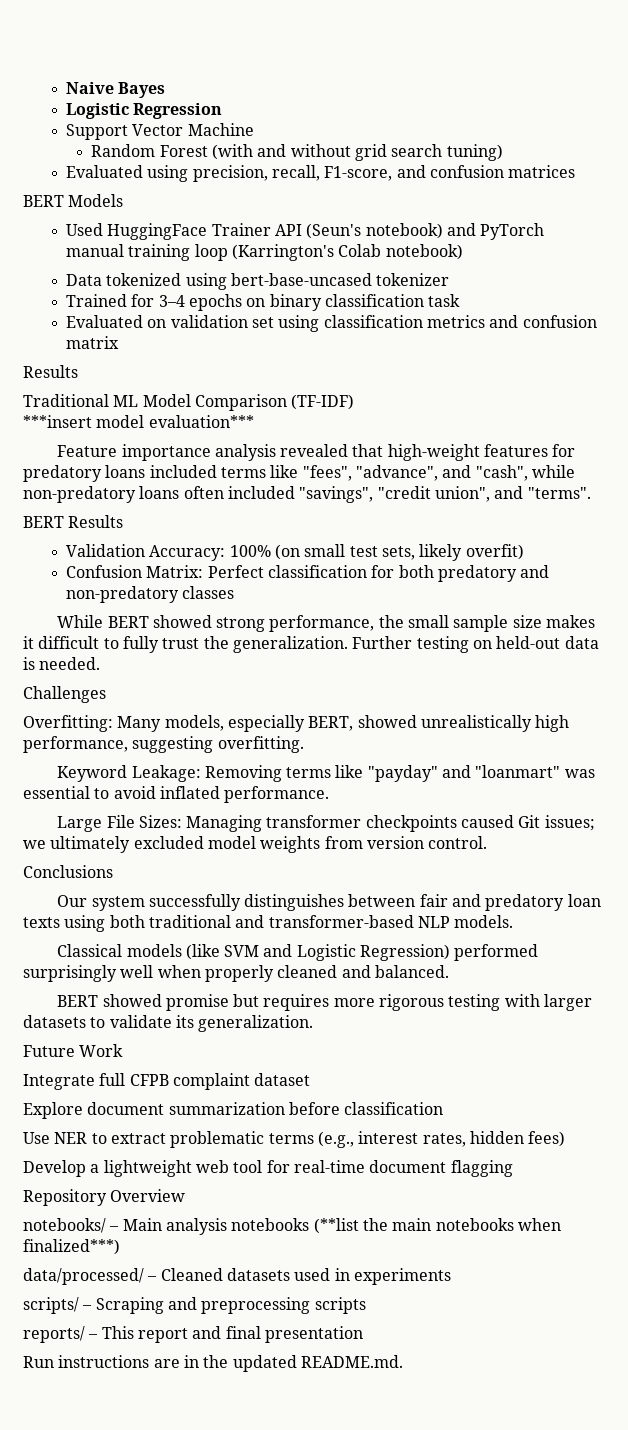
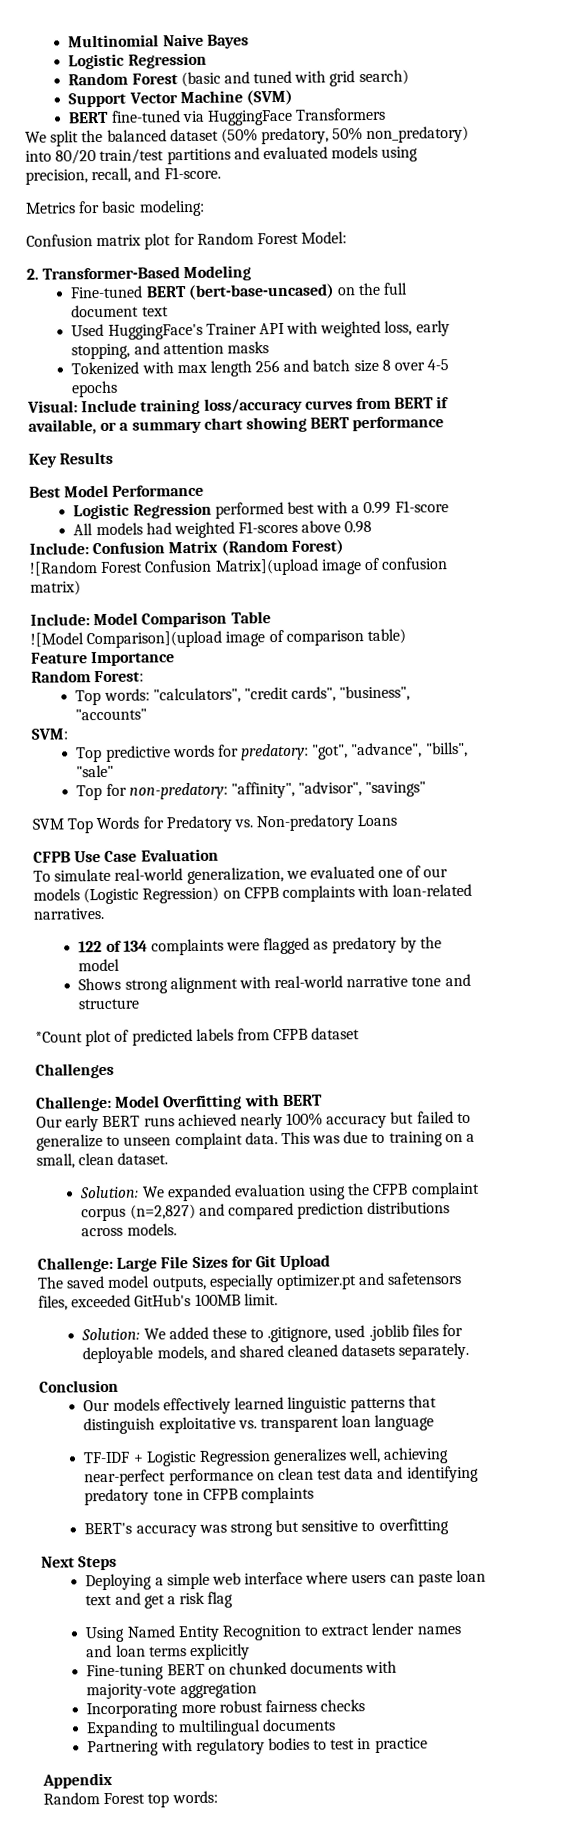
(66, 88) none -> [68,34,160,48] Multinomial
[66,123,254,140] [91,144,503,161] [66,165,576,182] [23,194,124,207] [66,223,545,240] [66,244,463,261] [66,273,450,290] [66,294,461,311] [66,315,597,332] [66,336,120,349] [23,365,78,378] [23,394,355,411] [23,415,254,428] [57,444,576,461] [23,465,575,482] [23,486,591,503] [23,515,124,528] [66,544,524,561] [66,565,550,582] [66,586,235,603] [57,615,596,632] [23,636,599,653] [23,657,101,670] [23,686,106,703] [23,715,570,732] [23,736,304,753] [57,765,595,782] [23,786,330,803] [57,815,595,832] [23,836,488,853] [23,865,113,878] [57,894,601,911] [23,915,514,932] [57,944,539,961] [23,965,449,982] [57,994,593,1011] [23,1015,314,1032] [23,1044,124,1057] [23,1073,311,1090] [23,1102,444,1119] [23,1131,566,1148] [23,1160,513,1177] [23,1189,186,1206] [23,1218,561,1235] [23,1239,120,1255] [23,1268,451,1285] [23,1297,366,1314] [23,1326,363,1343] [23,1355,403,1372] Support Vector Machine // Random Forest (with and without grid search tuning) // Evaluated using precision, recall, F1-score, and confusion matrices // BERT Models // Used HuggingFace Trainer API (Seun's notebook) and PyTorch manual training loop (Karrington's Colab notebook) // Data tokenized using bert-base-uncased tokenizer // Trained for 3–4 epochs on binary classification task // Evaluated on validation set using classification metrics and confusion matrix // Results // Traditional ML Model Comparison (TF-IDF) // ***insert model evaluation*** // Feature importance analysis revealed that high-weight features for predatory loans included terms like "fees", "advance", and "cash", while non-predatory loans often included "savings", "credit union", and "terms". // BERT Results // Validation Accuracy: 100% (on small test sets, likely overfit) // Confusion Matrix: Perfect classification for both predatory and non-predatory classes // While BERT showed strong performance, the small sample size makes it difficult to fully trust the generalization. Further testing on held-out data is needed. // Challenges // Overfitting: Many models, especially BERT, showed unrealistically high performance, suggesting overfitting. // Keyword Leakage: Removing terms like "payday" and "loanmart" was essential to avoid inflated performance. // Large File Sizes: Managing transformer checkpoints caused Git issues; we ultimately excluded model weights from version control. // Conclusions // Our system successfully distinguishes between fair and predatory loan texts using both traditional and transformer-based NLP models. // Classical models (like SVM and Logistic Regression) performed surprisingly well when properly cleaned and balanced. // BERT showed promise but requires more rigorous testing with larger datasets to validate its generalization. // Future Work // Integrate full CFPB complaint dataset // Explore document summarization before classification // Use NER to extract problematic terms (e.g., interest rates, hidden fees) // Develop a lightweight web tool for real-time document flagging // Repository Overview // notebooks/ – Main analysis notebooks (**list the main notebooks when finalized***) // data/processed/ – Cleaned datasets used in experiments // scripts/ – Scraping and preprocessing scripts // reports/ – This report and final presentation // Run instructions are in the updated README.md. -> [68,69,409,88] [68,89,293,108] [68,107,387,126] [25,125,470,147] [25,145,419,165] [25,166,221,185] [25,199,205,217] [26,231,348,250] [26,265,252,282] [70,282,409,301] [71,304,169,318] [71,320,450,340] [71,341,269,360] [71,359,450,377] [71,380,119,398] [27,396,450,415] [28,416,445,435] [28,451,114,468] [29,484,205,498] [73,500,449,520] [73,520,373,539] [29,539,344,556] [29,557,449,576] [30,580,81,596] [30,611,271,628] [30,628,406,649] [30,651,176,667] [31,670,145,683] [75,685,411,706] [75,708,148,721] [31,728,68,740] [76,741,468,763] [76,764,115,778] [76,781,427,801] [32,814,398,834] [33,848,219,863] [33,865,449,885] [33,883,473,905] [33,907,104,920] [78,936,442,956] [78,958,121,972] [78,973,471,994] [78,998,140,1010] [35,1027,361,1047] [35,1062,114,1079] [35,1094,323,1112] [36,1111,471,1132] [36,1131,476,1151] [36,1152,169,1169] [79,1181,480,1202] [81,1201,451,1222] [81,1223,177,1237] [37,1254,331,1273] [37,1272,463,1292] [38,1293,278,1311] [81,1324,463,1343] [82,1342,470,1364] [39,1379,119,1393] [83,1395,438,1415] [83,1414,435,1435] [83,1447,450,1467] [84,1465,479,1487] [84,1486,315,1506] [84,1518,449,1538] [41,1555,118,1571] [85,1569,486,1591] [85,1591,234,1609] [85,1622,461,1643] [86,1643,250,1661] [86,1660,398,1681] [86,1682,257,1700] [86,1699,366,1719] [86,1718,336,1738] [87,1737,428,1757] [42,1772,113,1789] [43,1790,218,1808] Random Forest (basic and tuned with grid search) // Support Vector Machine (SVM) // BERT fine-tuned via HuggingFace Transformers // We split the balanced dataset (50% predatory, 50% non_predatory) into 80/20 train/test partitions and evaluated models using precision, recall, and F1-score. // Metrics for basic modeling: // Confusion matrix plot for Random Forest Model: // 2. Transformer-Based Modeling // Fine-tuned BERT (bert-base-uncased) on the full document text // Used HuggingFace's Trainer API with weighted loss, early stopping, and attention masks // Tokenized with max length 256 and batch size 8 over 4-5 epochs // Visual: Include training loss/accuracy curves from BERT if available, or a summary chart showing BERT performance // Key Results // Best Model Performance // Logistic Regression performed best with a 0.99 F1-score // All models had weighted F1-scores above 0.98 // Include: Confusion Matrix (Random Forest) // ![Random Forest Confusion Matrix](upload image of confusion matrix) // Include: Model Comparison Table // ![Model Comparison](upload image of comparison table) // Feature Importance // Random Forest: // Top words: "calculators", "credit cards", "business", "accounts" // SVM: // Top predictive words for predatory: "got", "advance", "bills", "sale" // Top for non-predatory: "affinity", "advisor", "savings" // SVM Top Words for Predatory vs. Non-predatory Loans // CFPB Use Case Evaluation // To simulate real-world generalization, we evaluated one of our models (Logistic Regression) on CFPB complaints with loan-related narratives. // 122 of 134 complaints were flagged as predatory by the model // Shows strong alignment with real-world narrative tone and structure // *Count plot of predicted labels from CFPB dataset // Challenges // Challenge: Model Overfitting with BERT // Our early BERT runs achieved nearly 100% accuracy but failed to generalize to unseen complaint data. This was due to training on a small, clean dataset. // Solution: We expanded evaluation using the CFPB complaint corpus (n=2,827) and compared prediction distributions across models. // Challenge: Large File Sizes for Git Upload // The saved model outputs, especially optimizer.pt and safetensors files, exceeded GitHub's 100MB limit. // Solution: We added these to .gitignore, used .joblib files for deployable models, and shared cleaned datasets separately. // Conclusion // Our models effectively learned linguistic patterns that distinguish exploitative vs. transparent loan language // TF-IDF + Logistic Regression generalizes well, achieving near-perfect performance on clean test data and identifying predatory tone in CFPB complaints // BERT's accuracy was strong but sensitive to overfitting // Next Steps // Deploying a simple web interface where users can paste loan text and get a risk flag // Using Named Entity Recognition to extract lender names and loan terms explicitly // Fine-tuning BERT on chunked documents with majority-vote aggregation // Incorporating more robust fairness checks // Expanding to multilingual documents // Partnering with regulatory bodies to test in practice // Appendix // Random Forest top words:

